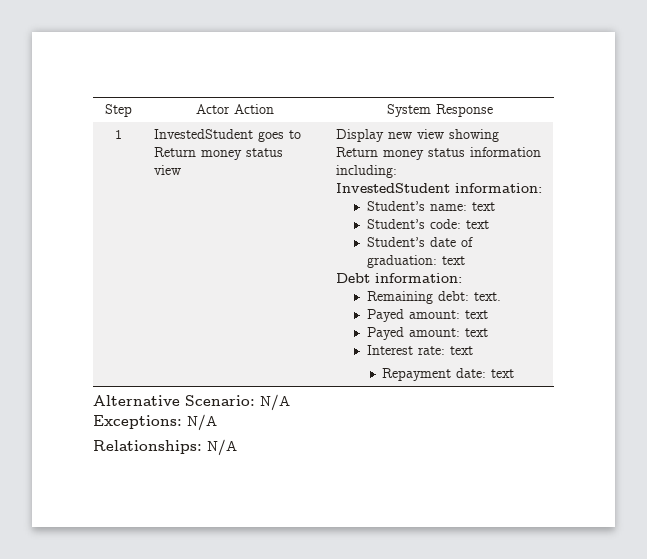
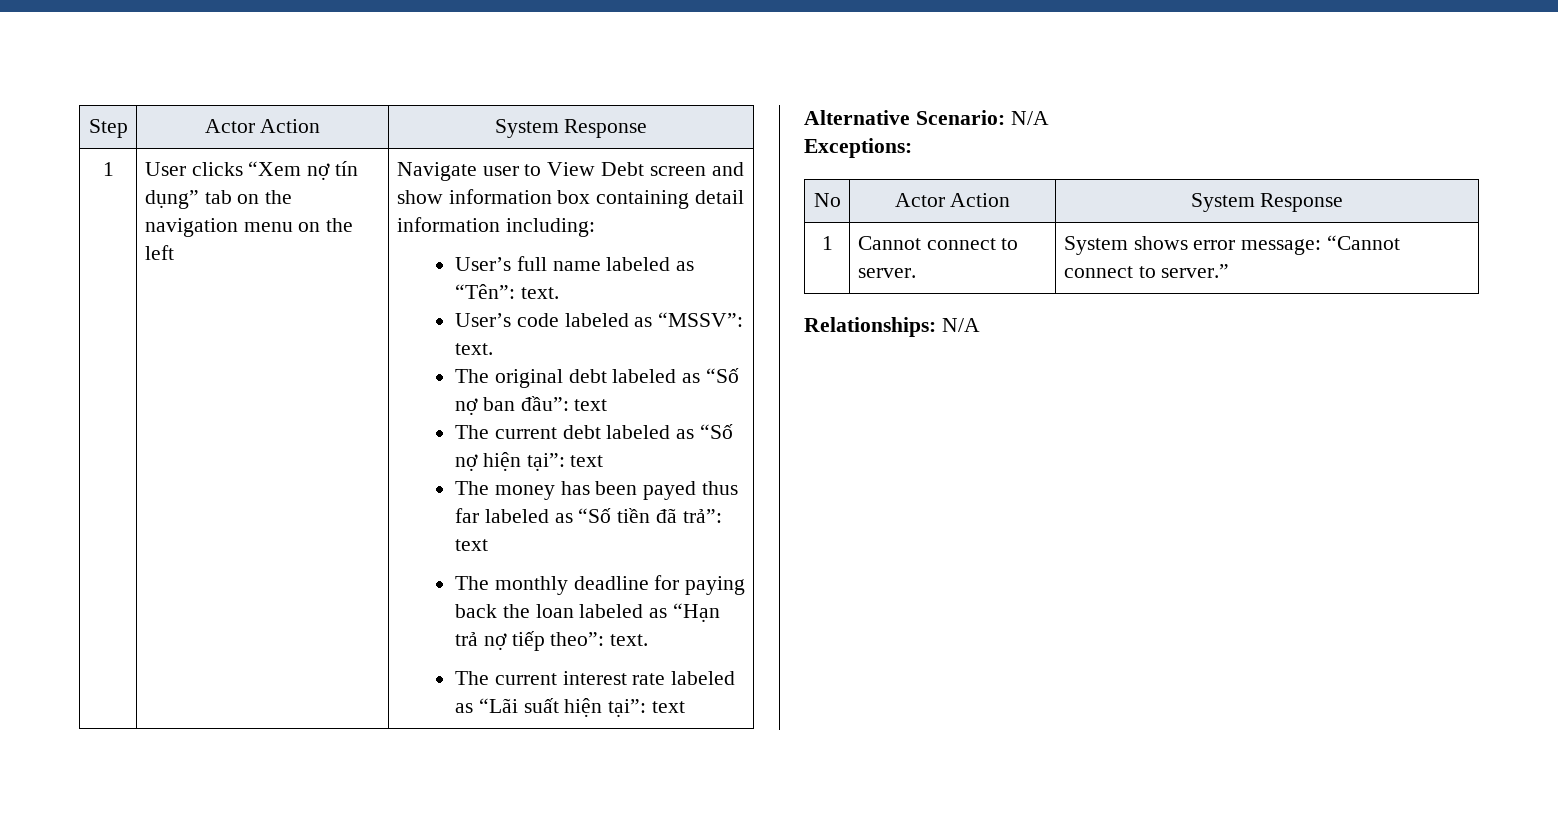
[154,129,302,142] [154,147,284,160] [154,165,182,175] [336,129,500,142] [336,147,542,160] [336,165,398,178] [336,183,543,193] [366,201,495,211] [366,219,489,229] [366,237,473,247] [366,255,465,268] [336,273,463,283] [366,291,501,304] [366,309,488,322] [366,327,488,340] [366,345,473,355] [382,368,487,381] InvestedStudent goes to Return money status view | Display new view showing Return money status information including: // InvestedStudent information: // Student’s name: text // Student’s code: text // Student’s date of graduation: text // Debt information: // Remaining debt: text. // Payed amount: text // Payed amount: text // Interest rate: text // Repayment date: -> [144,161,359,180] [144,190,293,209] [144,218,354,237] [144,245,174,260] [396,162,744,181] [396,189,745,209] [396,217,595,237] [454,256,695,271] [454,284,559,299] [454,312,744,327] [454,343,493,355] [454,368,739,388] [454,396,608,415] [454,424,733,439] [454,452,604,471] [454,481,738,500] [454,508,722,523] [454,539,488,551] [454,575,746,595] [454,603,720,622] [454,631,649,651] [454,671,736,685] [454,698,647,717] User clicks “Xem nợ tín dụng” tab on the navigation menu on the left | Navigate user to View Debt screen and show information box containing detail information including: // User’s full name labeled as “Tên”: text. // User’s code labeled as “MSSV”: text. // The original debt labeled as “Số nợ ban đầu”: text // The current debt labeled as “Số nợ hiện tại”: text // The money has been payed thus far labeled as “Số tiền đã trả”: text // The monthly deadline for paying back the loan labeled as “Hạn trả nợ tiếp theo”: text. // The current interest rate labeled as “Lãi suất hiện tại”:
[187,414,217,431] N/A -> [813,193,841,207] [894,193,1011,207] [1190,193,1344,212] [821,236,833,250] [857,236,1019,250] [857,268,916,278] [1063,235,1401,255] [1063,264,1230,278] // No | Actor Action | System Response // 1 | Cannot connect to server. | System shows error message: “Cannot connect to server.”

